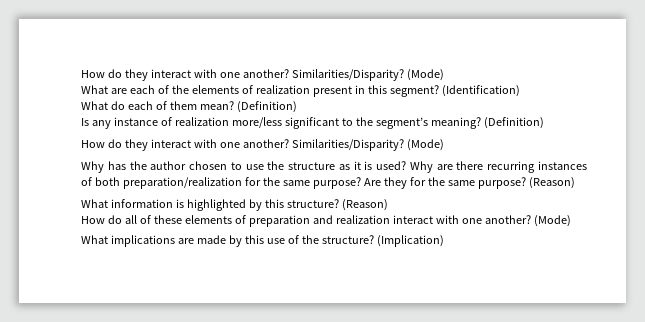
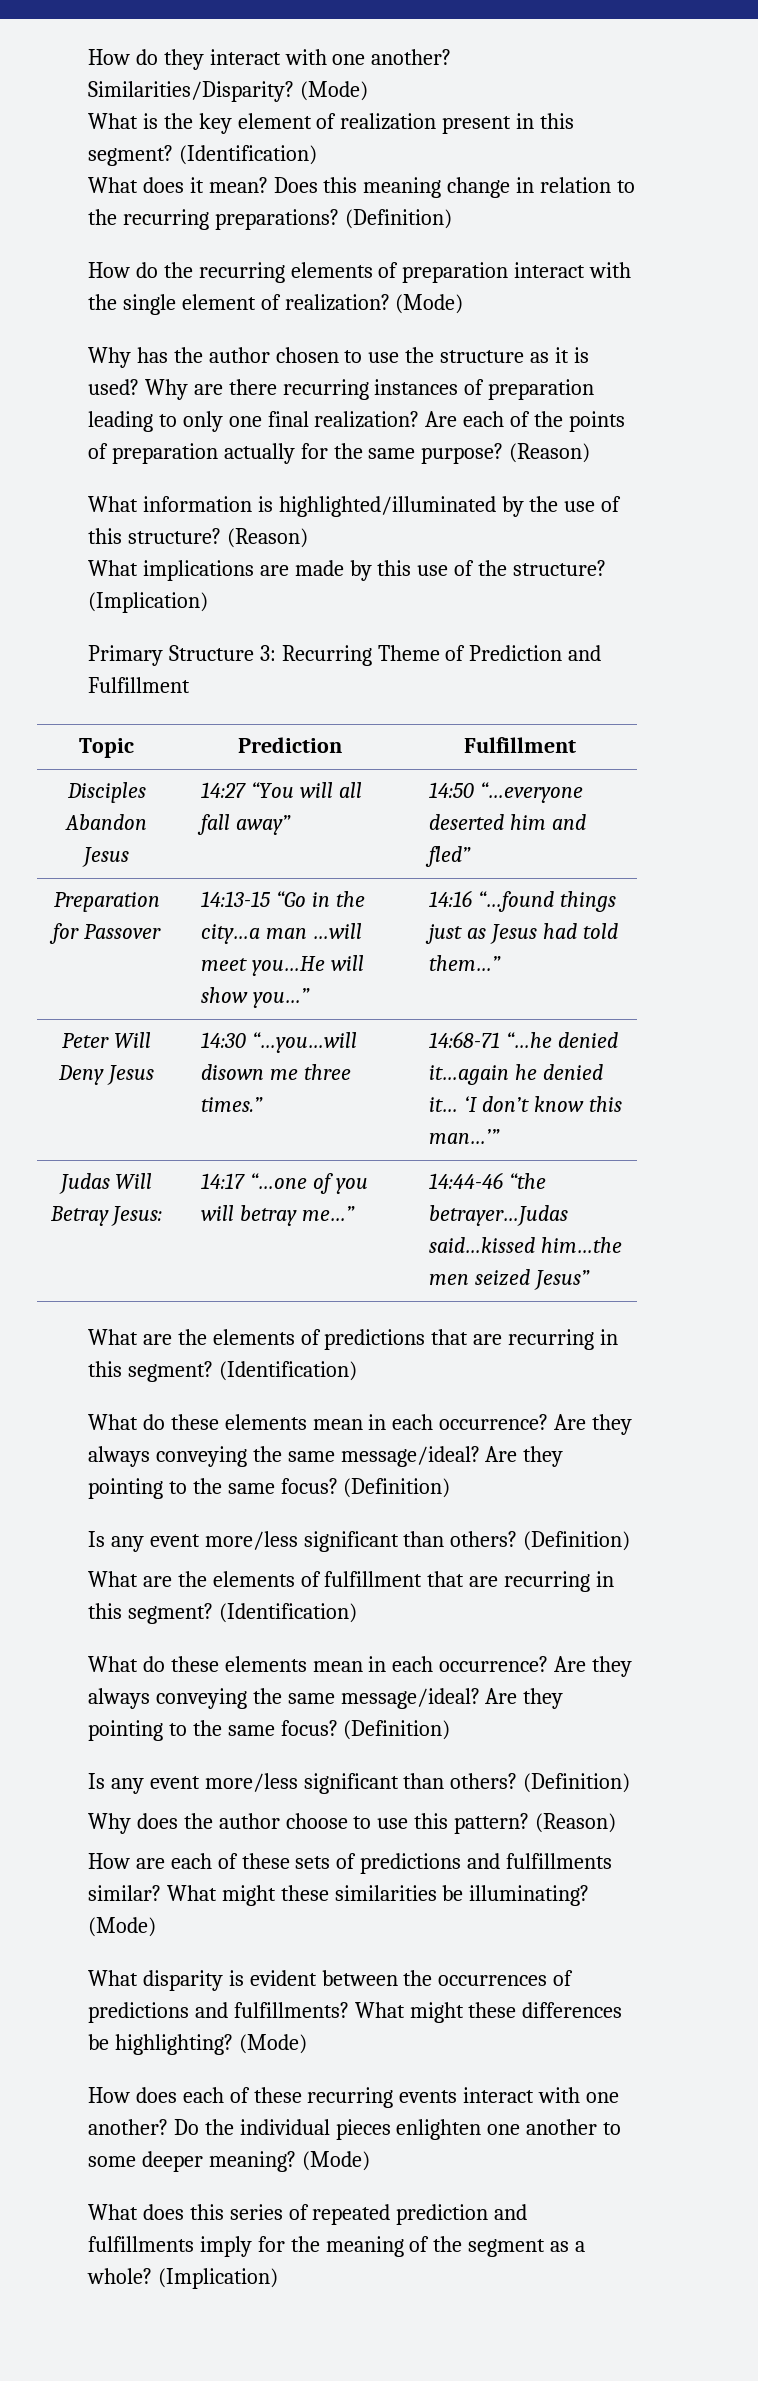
[111,85,239,94] are each of the elements -> [142,113,312,134] is the key element
[111,101,297,113] [81,117,544,129] [81,139,404,151] do each of them mean? (Definition) // Is any instance of realization more/less significant to the segment’s meaning? (Definition) // How do they interact with one another? Similarities/Disparity? -> [142,177,636,198] [87,209,452,230] [87,262,632,283] [87,294,390,315] does it mean? Does this meaning change in relation to the recurring preparations? (Definition) // How do the recurring elements of preparation interact with the single element of realization?
[95,177,407,189] both preparation/realization for the same purpose? Are they -> [488,379,595,400] [87,411,626,432] [87,443,295,464] preparation leading to only one final realization? Are each of the points of preparation actually
[187,199,388,211] [81,215,571,227] highlighted by this structure? (Reason) // How do all of these elements of preparation and realization interact with one another? (Mode) -> [278,496,622,517] [87,528,308,548] highlighted/illuminated by the use of this structure? (Reason)
(444, 241) none -> [87,645,602,666] [87,677,190,693] [79,738,134,758] [237,737,342,753] [464,737,576,753] [66,782,146,803] [65,814,147,830] [82,847,129,867] [200,782,362,798] [196,814,291,835] [428,782,583,803] [428,814,586,830] [424,846,471,867] [53,892,160,912] [49,923,161,944] [200,891,365,907] [200,923,362,944] [200,955,364,976] [200,987,310,1008] [428,890,616,912] [424,923,618,944] [428,955,501,971] [62,1032,151,1048] [58,1065,154,1085] [200,1032,357,1053] [200,1064,351,1080] [200,1097,263,1112] [428,1031,618,1048] [428,1064,603,1085] [428,1096,622,1112] [428,1129,500,1144] [58,1173,153,1194] [49,1206,163,1226] [200,1173,368,1194] [200,1205,355,1226] [428,1172,546,1189] [428,1205,568,1226] [428,1237,622,1253] [428,1269,590,1290] [87,1329,619,1350] [87,1361,357,1382] [87,1414,633,1435] [87,1446,564,1467] [87,1478,451,1499] [87,1531,631,1552] [87,1571,615,1592] [87,1603,357,1624] [87,1656,633,1677] [87,1688,564,1709] [87,1720,451,1741] [87,1773,631,1794] [87,1813,617,1834] [87,1853,613,1874] [87,1885,590,1906] [87,1917,156,1937] [87,1970,574,1991] [87,2002,623,2023] [87,2034,307,2055] [87,2087,620,2108] [87,2119,622,2140] [87,2151,370,2172] [87,2204,528,2225] [87,2236,586,2257] [86,2268,278,2289] // Primary Structure 3: Recurring Theme of Prediction and Fulfillment // Topic | Prediction | Fulfillment // Disciples Abandon Jesus | 14:27 “You will all fall away” | 14:50 “…everyone deserted him and fled” // Preparation for Passover | 14:13-15 “Go in the city…a man …will meet you…He will show you…” | 14:16 “…found things just as Jesus had told them…” // Peter Will Deny Jesus | 14:30 “…you…will disown me three times.” | 14:68-71 “…he denied it…again he denied it… ‘I don’t know this man…’” // Judas Will Betray Jesus: | 14:17 “…one of you will betray me…” | 14:44-46 “the betrayer…Judas said…kissed him…the men seized Jesus” // What are the elements of predictions that are recurring in this segment? (Identification) // What do these elements mean in each occurrence? Are they always conveying the same message/ideal? Are they pointing to the same focus? (Definition) // Is any event more/less significant than others? (Definition) // What are the elements of fulfillment that are recurring in this segment? (Identification) // What do these elements mean in each occurrence? Are they always conveying the same message/ideal? Are they pointing to the same focus? (Definition) // Is any event more/less significant than others? (Definition) // Why does the author choose to use this pattern? (Reason) // How are each of these sets of predictions and fulfillments similar? What might these similarities be illuminating? (Mode) // What disparity is evident between the occurrences of predictions and fulfillments? What might these differences be highlighting? (Mode) // How does each of these recurring events interact with one another? Do the individual pieces enlighten one another to some deeper meaning? (Mode) // What does this series of repeated prediction and fulfillments imply for the meaning of the segment as a whole? (Implication)

